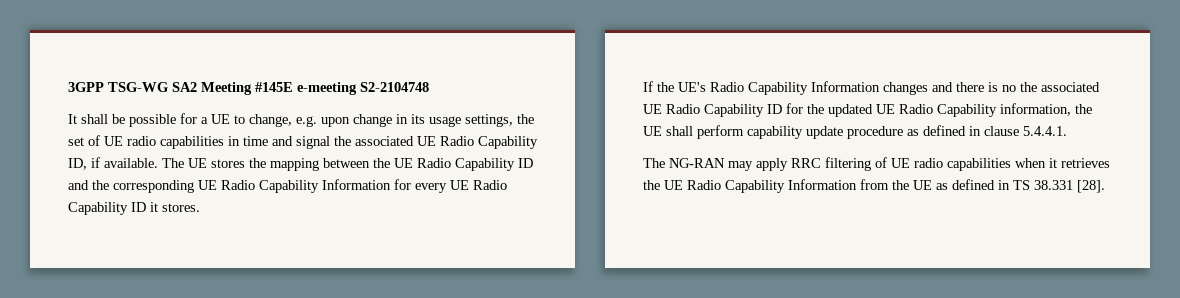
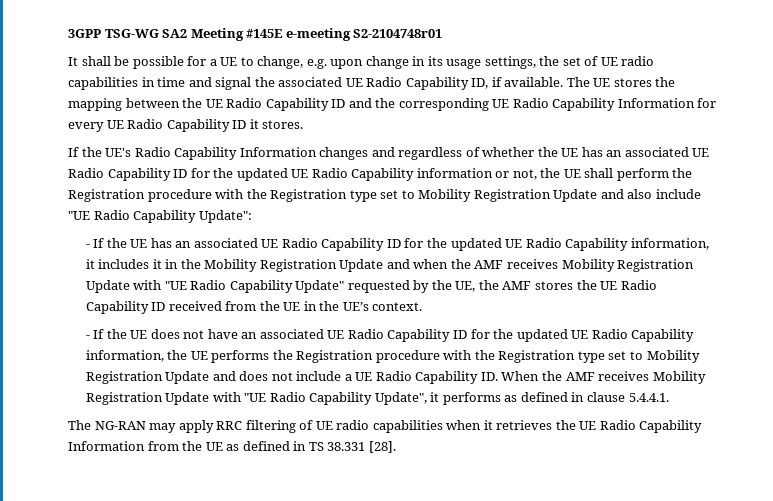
[360,82,429,92] S2-2104748 -> [353,29,443,38] S2-2104748r01
[956,82,1037,92] there is no the -> [398,147,710,160] [68,168,693,181] [68,189,701,202] [68,210,252,223] [85,238,709,251] [85,259,695,272] [85,280,657,293] [85,301,423,314] [85,329,258,339] regardless of whether the UE has an associated UE Radio Capability ID for the updated UE Radio Capability information or not, the UE shall perform the Registration procedure with the Registration type set to Mobility Registration Update and also include "UE Radio Capability Update": // - If the UE has an associated UE Radio Capability ID for the updated UE Radio Capability information, it includes it in the Mobility Registration Update and when the AMF receives Mobility Registration Update with "UE Radio Capability Update" requested by the UE, the AMF stores the UE Radio Capability ID received from the UE in the UE’s context. // - If the UE does not have an
[666,125,903,139] shall perform capability update procedure -> [211,350,700,363] [85,371,706,384] [85,392,501,405] performs the Registration procedure with the Registration type set to Mobility Registration Update and does not include a UE Radio Capability ID. When the AMF receives Mobility Registration Update with "UE Radio Capability Update", it performs

